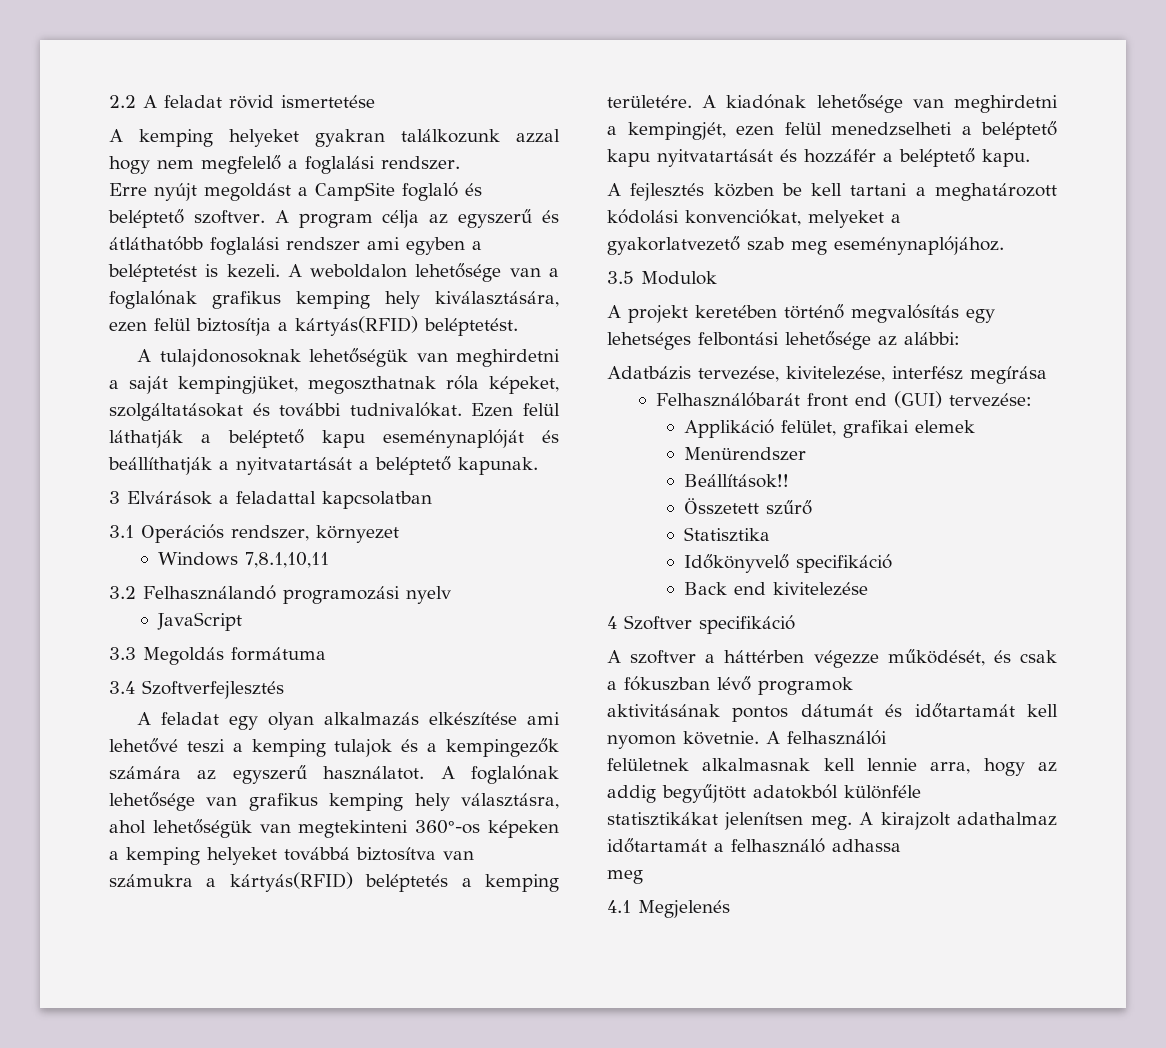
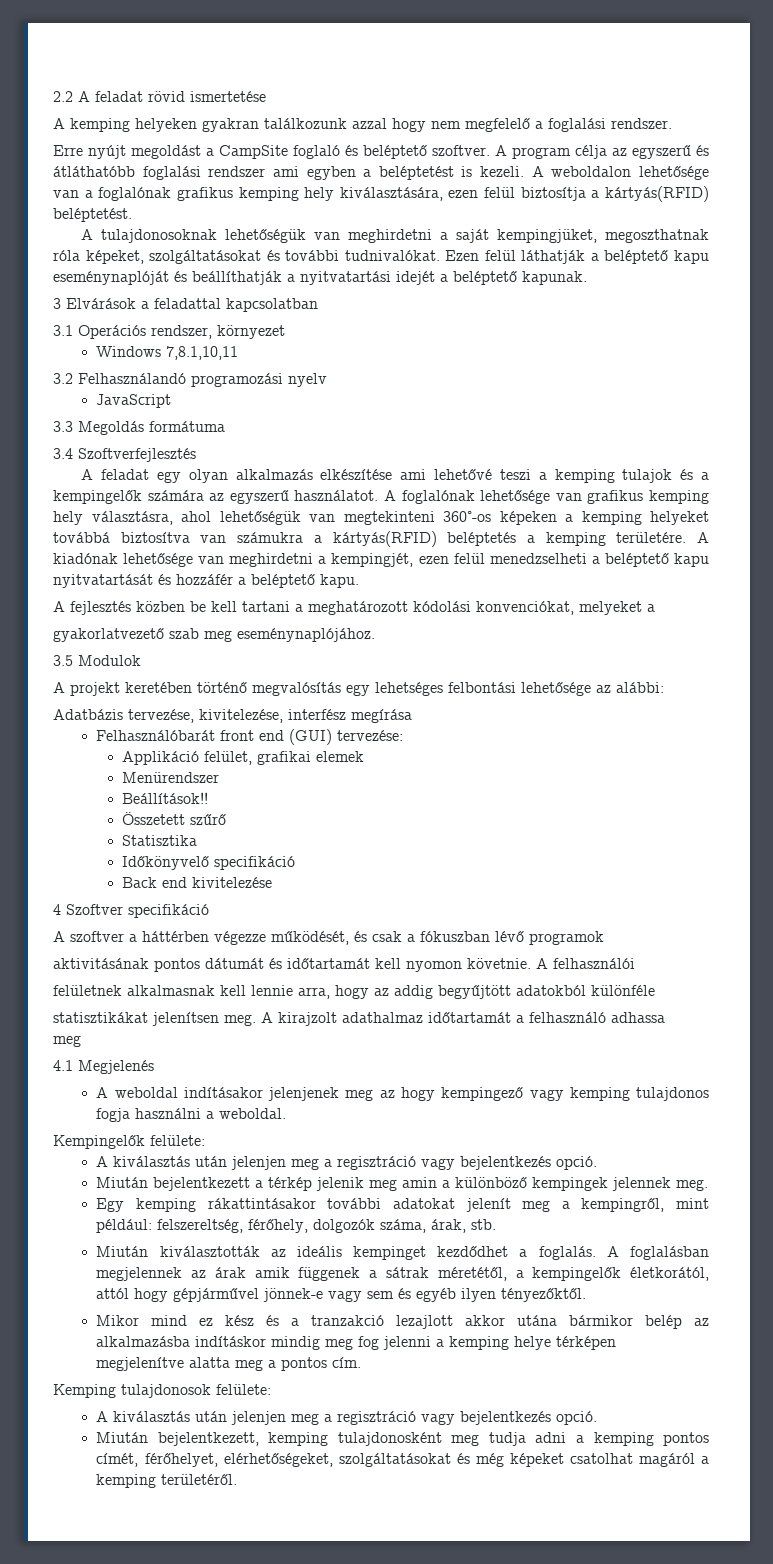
[229,129,299,147] helyeket -> [135,118,197,132] helyeken
[236,457,352,475] nyitvatartását -> [300,271,435,285] nyitvatartási idejét
[445,738,559,757] kempingezők -> [53,490,142,504] kempingelők
(730, 909) none -> [96,1087,709,1101] [96,1108,287,1122] [53,1135,205,1149] [96,1156,598,1170] [96,1177,709,1191] [96,1198,709,1212] [96,1219,497,1233] [96,1246,709,1260] [96,1267,709,1281] [96,1288,587,1302] [96,1315,709,1329] [96,1336,617,1350] [96,1357,362,1371] [53,1384,271,1398] [96,1411,598,1425] [96,1432,709,1446] [96,1453,709,1467] [96,1474,238,1488] // A weboldal indításakor jelenjenek meg az hogy kempingező vagy kemping tulajdonos fogja használni a weboldal. // Kempingelők felülete: // A kiválasztás után jelenjen meg a regisztráció vagy bejelentkezés opció. // Miután bejelentkezett a térkép jelenik meg amin a különböző kempingek jelennek meg. // Egy kemping rákattintásakor további adatokat jelenít meg a kempingről, mint például: felszereltség, férőhely, dolgozók száma, árak, stb. // Miután kiválasztották az ideális kempinget kezdődhet a foglalás. A foglalásban megjelennek az árak amik függenek a sátrak méretétől, a kempingelők életkorától, attól hogy gépjárművel jönnek-e vagy sem és egyéb ilyen tényezőktől. // Mikor mind ez kész és a tranzakció lezajlott akkor utána bármikor belép az alkalmazásba indításkor mindig meg fog jelenni a kemping helye térképen megjelenítve alatta meg a pontos cím. // Kemping tulajdonosok felülete: // A kiválasztás után jelenjen meg a regisztráció vagy bejelentkezés opció. // Miután bejelentkezett, kemping tulajdonosként meg tudja adni a kemping pontos címét, férőhelyet, elérhetőségeket, szolgáltatásokat és még képeket csatolhat magáról a kemping területéről.

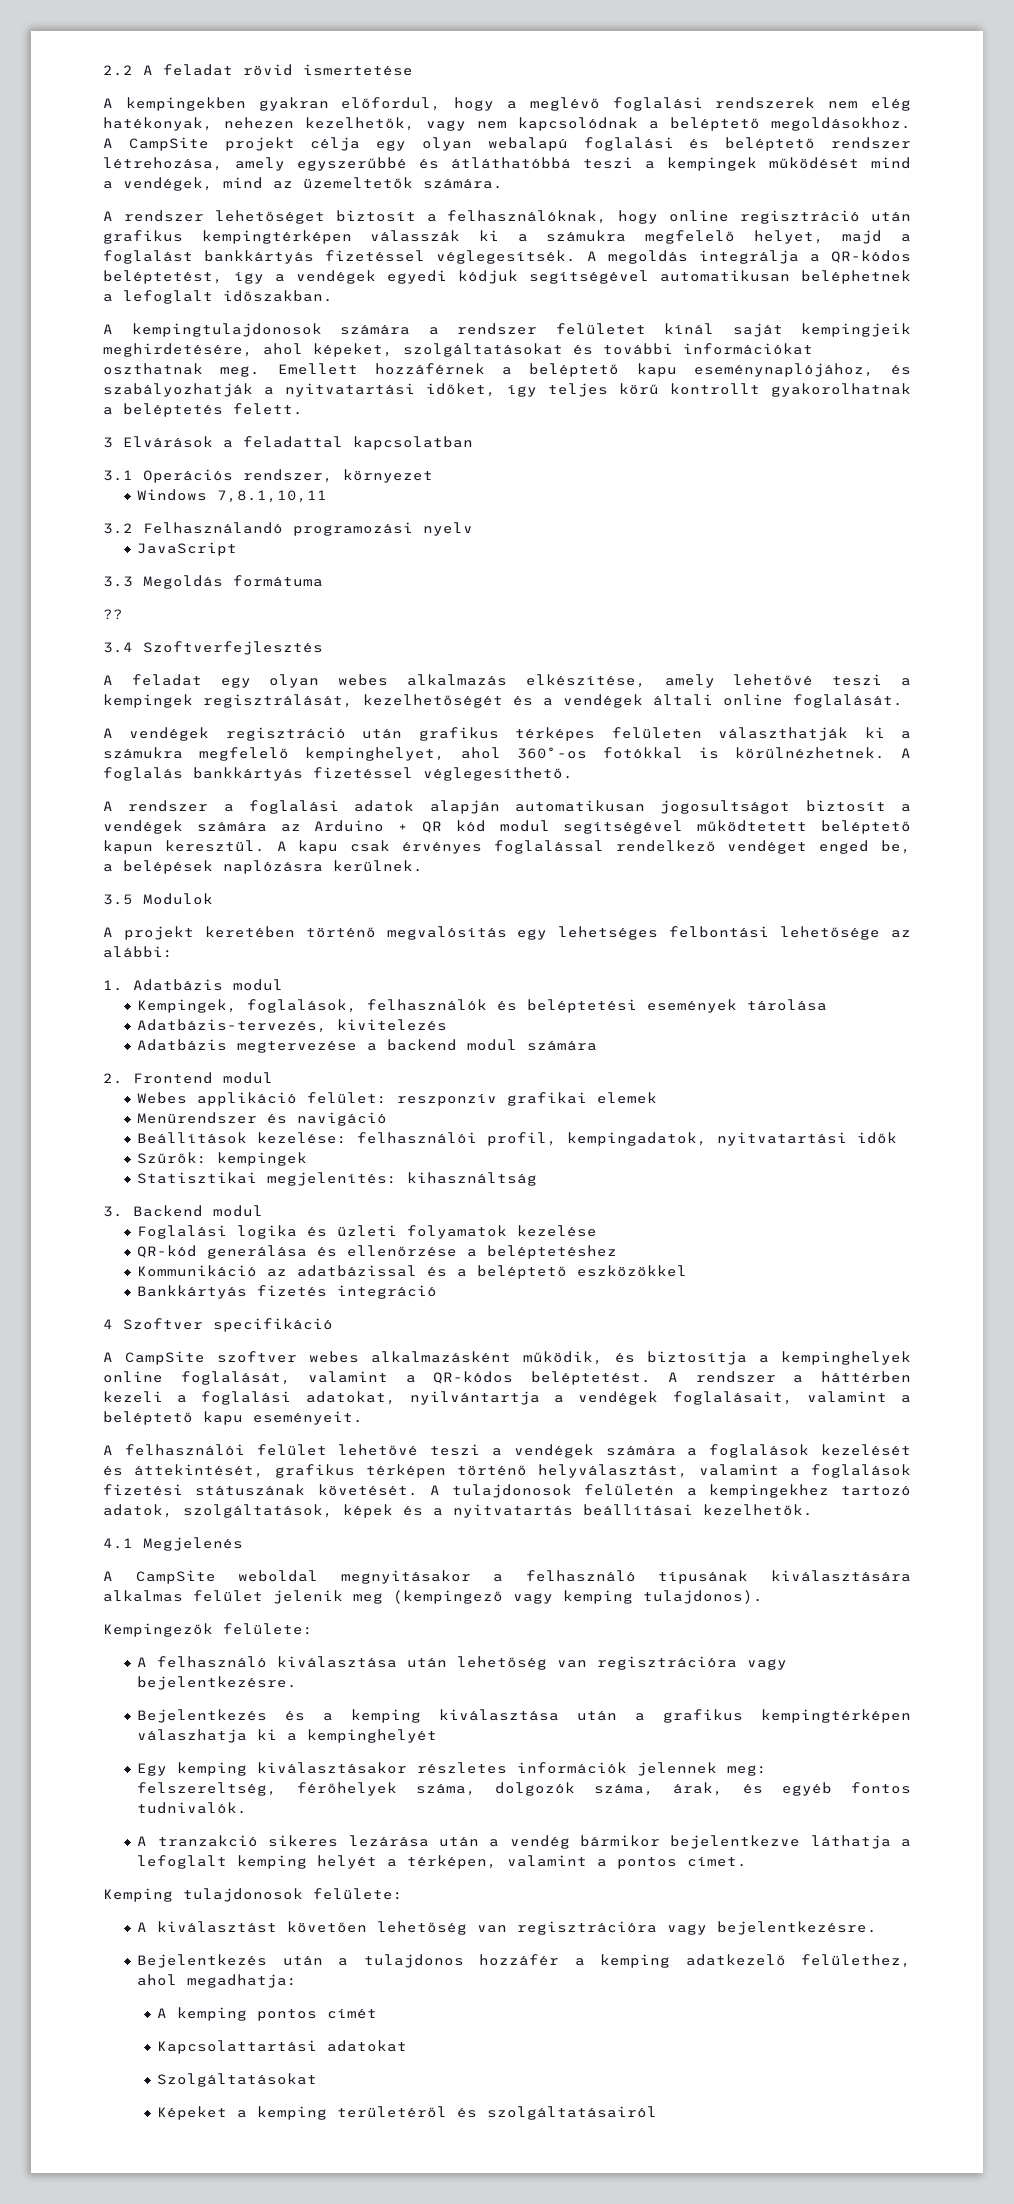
[70,118,672,132] [53,145,709,159] [53,166,709,180] [53,186,709,202] [53,208,132,222] [81,229,709,243] [53,250,709,264] [53,271,587,285] kemping helyeken gyakran találkozunk azzal hogy nem megfelelő a foglalási rendszer. // Erre nyújt megoldást a CampSite foglaló és beléptető szoftver. A program célja az egyszerű és átláthatóbb foglalási rendszer ami egyben a beléptetést is kezeli. A weboldalon lehetősége van a foglalónak grafikus kemping hely kiválasztására, ezen felül biztosítja a kártyás(RFID) beléptetést. // A tulajdonosoknak lehetőségük van meghirdetni a saját kempingjüket, megoszthatnak róla képeket, szolgáltatásokat és további tudnivalókat. Ezen felül láthatják a beléptető kapu eseménynaplóját és beállíthatják a nyitvatartási idejét a beléptető kapunak. -> [125,97,911,111] [103,117,911,131] [103,137,911,151] [103,157,911,171] [103,177,503,191] [103,210,912,224] [103,230,911,244] [103,250,911,264] [103,270,911,284] [103,290,333,304] [103,323,911,337] [103,343,813,357] [103,363,911,377] [103,383,911,397] [103,403,303,417] kempingekben gyakran előfordul, hogy a meglévő foglalási rendszerek nem elég hatékonyak, nehezen kezelhetők, vagy nem kapcsolódnak a beléptető megoldásokhoz. A CampSite projekt célja egy olyan webalapú foglalási és beléptető rendszer létrehozása, amely egyszerűbbé és átláthatóbbá teszi a kempingek működését mind a vendégek, mind az üzemeltetők számára. // A rendszer lehetőséget biztosít a felhasználóknak, hogy online regisztráció után grafikus kempingtérképen válasszák ki a számukra megfelelő helyet, majd a foglalást bankkártyás fizetéssel véglegesítsék. A megoldás integrálja a QR-kódos beléptetést, így a vendégek egyedi kódjuk segítségével automatikusan beléphetnek a lefoglalt időszakban. // A kempingtulajdonosok számára a rendszer felületet kínál saját kempingjeik meghirdetésére, ahol képeket, szolgáltatásokat és további információkat oszthatnak meg. Emellett hozzáférnek a beléptető kapu eseménynaplójához, és szabályozhatják a nyitvatartási időket, így teljes körű kontrollt gyakorolhatnak a beléptetés felett.
(225, 426) none -> [103,609,123,620] // ??
[235,469,710,483] [53,490,710,504] [53,511,709,525] [53,531,709,547] [53,553,709,567] [53,574,359,588] [53,601,655,615] [53,628,375,642] alkalmazás elkészítése ami lehetővé teszi a kemping tulajok és a kempingelők számára az egyszerű használatot. A foglalónak lehetősége van grafikus kemping hely választásra, ahol lehetőségük van megtekinteni 360°-os képeken a kemping helyeket továbbá biztosítva van számukra a kártyás(RFID) beléptetés a kemping területére. A kiadónak lehetősége van meghirdetni a kempingjét, ezen felül menedzselheti a beléptető kapu nyitvatartását és hozzáfér a beléptető kapu. // A fejlesztés közben be kell tartani a meghatározott kódolási konvenciókat, melyeket a // gyakorlatvezető szab meg eseménynaplójához. -> [338,674,911,688] [103,694,903,708] [103,727,912,741] [103,747,911,761] [103,767,573,781] [103,800,912,814] [103,820,911,834] [103,840,911,854] [103,860,423,874] webes alkalmazás elkészítése, amely lehetővé teszi a kempingek regisztrálását, kezelhetőségét és a vendégek általi online foglalását. // A vendégek regisztráció után grafikus térképes felületen választhatják ki a számukra megfelelő kempinghelyet, ahol 360°-os fotókkal is körülnézhetnek. A foglalás bankkártyás fizetéssel véglegesíthető. // A rendszer a foglalási adatok alapján automatikusan jogosultságot biztosít a vendégek számára az Arduino + QR kód modul segítségével működtetett beléptető kapun keresztül. A kapu csak érvényes foglalással rendelkező vendéget enged be, a belépések naplózásra kerülnek.
[53,709,412,723] [96,729,404,745] [122,751,365,765] [122,772,220,783] [122,792,209,804] [122,812,227,825] [122,835,198,846] [122,856,296,870] [122,877,273,888] [53,904,209,918] [53,931,604,945] [53,958,635,972] [53,985,655,999] [53,1012,665,1026] [53,1035,81,1047] [53,1060,154,1074] [96,1087,709,1101] [96,1108,287,1122] [53,1135,205,1149] [96,1156,598,1170] [96,1177,709,1191] [96,1198,709,1212] [96,1219,497,1233] [96,1246,709,1260] [96,1267,709,1281] [96,1288,587,1302] [96,1315,709,1329] [96,1336,617,1350] [96,1357,264,1371] Adatbázis tervezése, kivitelezése, interfész megírása // Felhasználóbarát front end (GUI) tervezése: // Applikáció felület, grafikai elemek // Menürendszer // Beállítások!! // Összetett szűrő // Statisztika // Időkönyvelő specifikáció // Back end kivitelezése // 4 Szoftver specifikáció // A szoftver a háttérben végezze működését, és csak a fókuszban lévő programok // aktivitásának pontos dátumát és időtartamát kell nyomon követnie. A felhasználói // felületnek alkalmasnak kell lennie arra, hogy az addig begyűjtött adatokból különféle // statisztikákat jelenítsen meg. A kirajzolt adathalmaz időtartamát a felhasználó adhassa // meg // 4.1 Megjelenés // A weboldal indításakor jelenjenek meg az hogy kempingező vagy kemping tulajdonos fogja használni a weboldal. // Kempingelők felülete: // A kiválasztás után jelenjen meg a regisztráció vagy bejelentkezés opció. // Miután bejelentkezett a térkép jelenik meg amin a különböző kempingek jelennek meg. // Egy kemping rákattintásakor további adatokat jelenít meg a kempingről, mint például: felszereltség, férőhely, dolgozók száma, árak, stb. // Miután kiválasztották az ideális kempinget kezdődhet a foglalás. A foglalásban megjelennek az árak amik függenek a sátrak méretétől, a kempingelők életkorától, attól hogy gépjárművel jönnek-e vagy sem és egyéb ilyen tényezőktől. // Mikor mind ez kész és a tranzakció lezajlott akkor utána bármikor belép az alkalmazásba indításkor mindig meg fog jelenni a kemping helye térképen megjelenítve alatta meg -> [103,979,283,991] [137,999,828,1013] [137,1019,448,1033] [137,1039,598,1053] [103,1072,273,1084] [137,1092,658,1106] [137,1112,388,1126] [137,1132,898,1146] [137,1152,308,1166] [137,1172,538,1186] [103,1205,263,1217] [137,1225,598,1239] [137,1245,618,1259] [137,1265,688,1279] [137,1285,438,1299] [103,1318,333,1332] [103,1351,911,1365] [103,1371,911,1385] [103,1391,911,1405] [103,1411,363,1425] [103,1444,911,1458] [103,1464,911,1478] [103,1484,911,1498] [103,1504,813,1518] [103,1537,243,1551] [103,1570,911,1584] [103,1590,763,1604] [103,1623,313,1637] [137,1656,788,1670] [137,1676,298,1690] [137,1709,912,1723] [137,1729,438,1743] [137,1762,768,1776] [137,1782,912,1796] [137,1802,248,1814] [137,1835,912,1849] [137,1855,588,1869] 1. Adatbázis modul // Kempingek, foglalások, felhasználók és beléptetési események tárolása // Adatbázis-tervezés, kivitelezés // Adatbázis megtervezése a backend modul számára // 2. Frontend modul // Webes applikáció felület: reszponzív grafikai elemek // Menürendszer és navigáció // Beállítások kezelése: felhasználói profil, kempingadatok, nyitvatartási idők // Szűrők: kempingek // Statisztikai megjelenítés: kihasználtság // 3. Backend modul // Foglalási logika és üzleti folyamatok kezelése // QR-kód generálása és ellenőrzése a beléptetéshez // Kommunikáció az adatbázissal és a beléptető eszközökkel // Bankkártyás fizetés integráció // 4 Szoftver specifikáció // A CampSite szoftver webes alkalmazásként működik, és biztosítja a kempinghelyek online foglalását, valamint a QR-kódos beléptetést. A rendszer a háttérben kezeli a foglalási adatokat, nyilvántartja a vendégek foglalásait, valamint a beléptető kapu eseményeit. // A felhasználói felület lehetővé teszi a vendégek számára a foglalások kezelését és áttekintését, grafikus térképen történő helyválasztást, valamint a foglalások fizetési státuszának követését. A tulajdonosok felületén a kempingekhez tartozó adatok, szolgáltatások, képek és a nyitvatartás beállításai kezelhetők. // 4.1 Megjelenés // A CampSite weboldal megnyitásakor a felhasználó típusának kiválasztására alkalmas felület jelenik meg (kempingező vagy kemping tulajdonos). // Kempingezők felülete: // A felhasználó kiválasztása után lehetőség van regisztrációra vagy bejelentkezésre. // Bejelentkezés és a kemping kiválasztása után a grafikus kempingtérképen válaszhatja ki a kempinghelyét // Egy kemping kiválasztásakor részletes információk jelennek meg: felszereltség, férőhelyek száma, dolgozók száma, árak, és egyéb fontos tudnivalók. // A tranzakció sikeres lezárása után a vendég bármikor bejelentkezve láthatja a lefoglalt kemping helyét a térképen, valamint
[332,1357,362,1368] cím. -> [687,1857,748,1867] címet.
[113,1411,598,1425] [96,1432,709,1446] [96,1453,709,1467] [96,1474,238,1488] kiválasztás után jelenjen meg a regisztráció vagy bejelentkezés opció. // Miután bejelentkezett, kemping tulajdonosként meg tudja adni a kemping pontos címét, férőhelyet, elérhetőségeket, szolgáltatásokat és még képeket csatolhat magáról a kemping területéről. -> [157,1921,878,1935] [137,1954,912,1968] [137,1974,298,1988] [157,2007,378,2021] [157,2040,408,2054] [157,2073,318,2087] [157,2106,658,2120] kiválasztást követően lehetőség van regisztrációra vagy bejelentkezésre. // Bejelentkezés után a tulajdonos hozzáfér a kemping adatkezelő felülethez, ahol megadhatja: // A kemping pontos címét // Kapcsolattartási adatokat // Szolgáltatásokat // Képeket a kemping területéről és szolgáltatásairól

